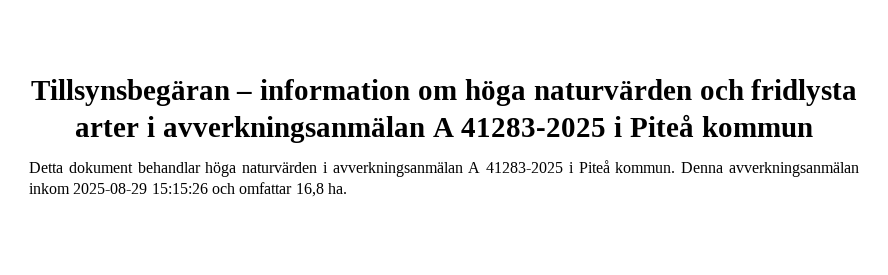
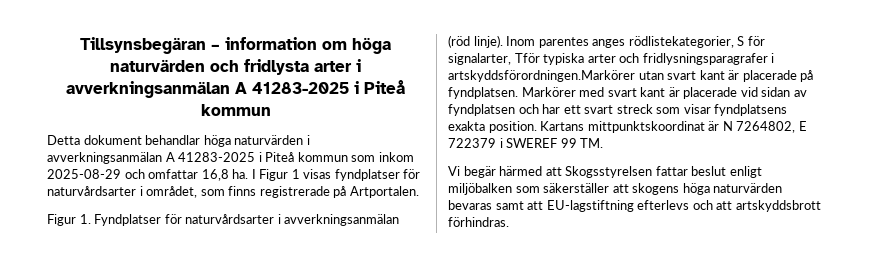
[615,162,859,177] kommun. Denna avverkningsanmälan -> [297,152,376,162] kommun som
[151,183,208,194] 15:15:26 -> (121, 174) none
(347, 188) none -> [251,169,421,181] [47,186,419,198] [47,214,400,226] [448,35,765,48] [448,53,775,65] [448,70,814,82] [448,87,807,99] [448,104,788,116] [448,121,807,133] [448,138,604,148] [448,166,762,178] [448,183,783,195] [448,200,821,212] [448,217,509,227] I Figur 1 visas fyndplatser för naturvårdsarter i området, som finns registrerade på Artportalen. // Figur 1. Fyndplatser för naturvårdsarter i avverkningsanmälan (röd linje). Inom parentes anges rödlistekategorier, S för signalarter, Tför typiska arter och fridlysningsparagrafer i artskyddsförordningen.Markörer utan svart kant är placerade på fyndplatsen. Markörer med svart kant är placerade vid sidan av fyndplatsen och har ett svart streck som visar fyndplatsens exakta position. Kartans mittpunktskoordinat är N 7264802, E 722379 i SWEREF 99 TM. // Vi begär härmed att Skogsstyrelsen fattar beslut enligt miljöbalken som säkerställer att skogens höga naturvärden bevaras samt att EU-lagstiftning efterlevs och att artskyddsbrott förhindras.

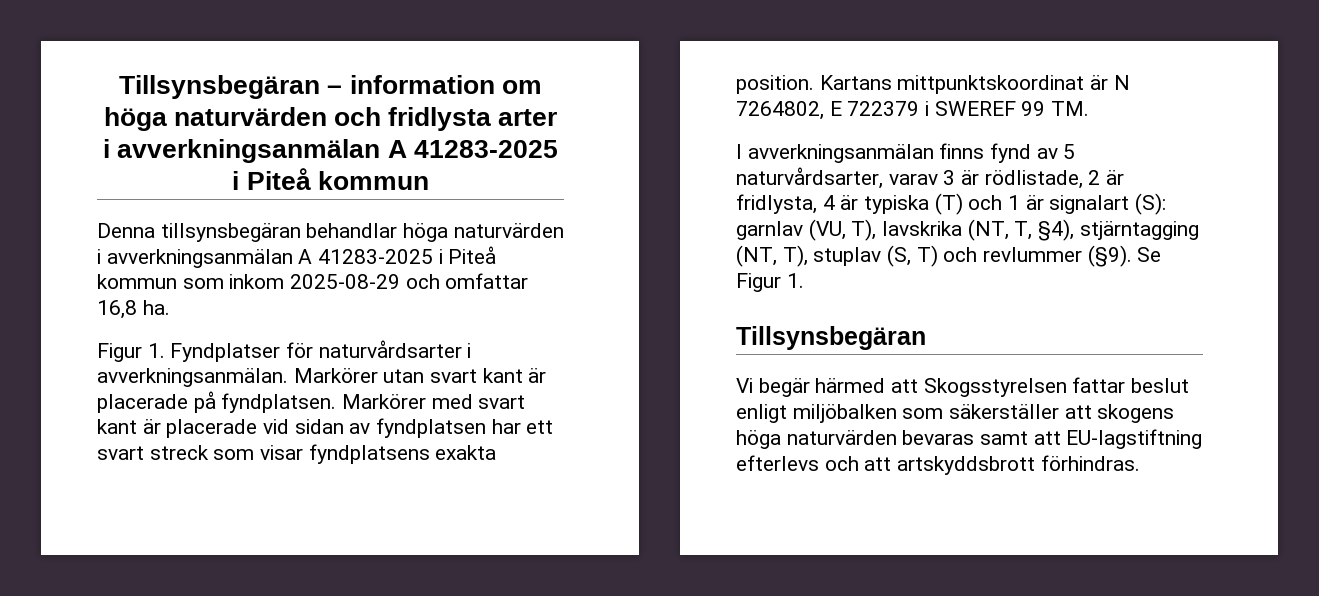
[47,135,142,145] Detta dokument -> [97,223,301,242] Denna tillsynsbegäran
[251,169,421,181] [47,186,419,198] I Figur 1 visas fyndplatser för naturvårdsarter i området, som finns registrerade på Artportalen. -> (170, 307) none
[284,214,400,226] [448,35,765,48] [448,53,775,65] [448,70,635,82] avverkningsanmälan (röd linje). Inom parentes anges rödlistekategorier, S för signalarter, Tför typiska arter och fridlysningsparagrafer i artskyddsförordningen.Markörer -> [97,368,378,387] avverkningsanmälan. Markörer
[518,104,539,114] och -> (487, 428) none
(604, 143) none -> [736,143,1076,163] [736,167,1125,189] [736,193,1167,215] [736,219,1199,241] [736,245,1162,267] [736,273,804,292] [736,326,926,350] // I avverkningsanmälan finns fynd av 5 naturvårdsarter, varav 3 är rödlistade, 2 är fridlysta, 4 är typiska (T) och 1 är signalart (S): garnlav (VU, T), lavskrika (NT, T, §4), stjärntagging (NT, T), stuplav (S, T) och revlummer (§9). Se Figur 1. // Tillsynsbegäran

